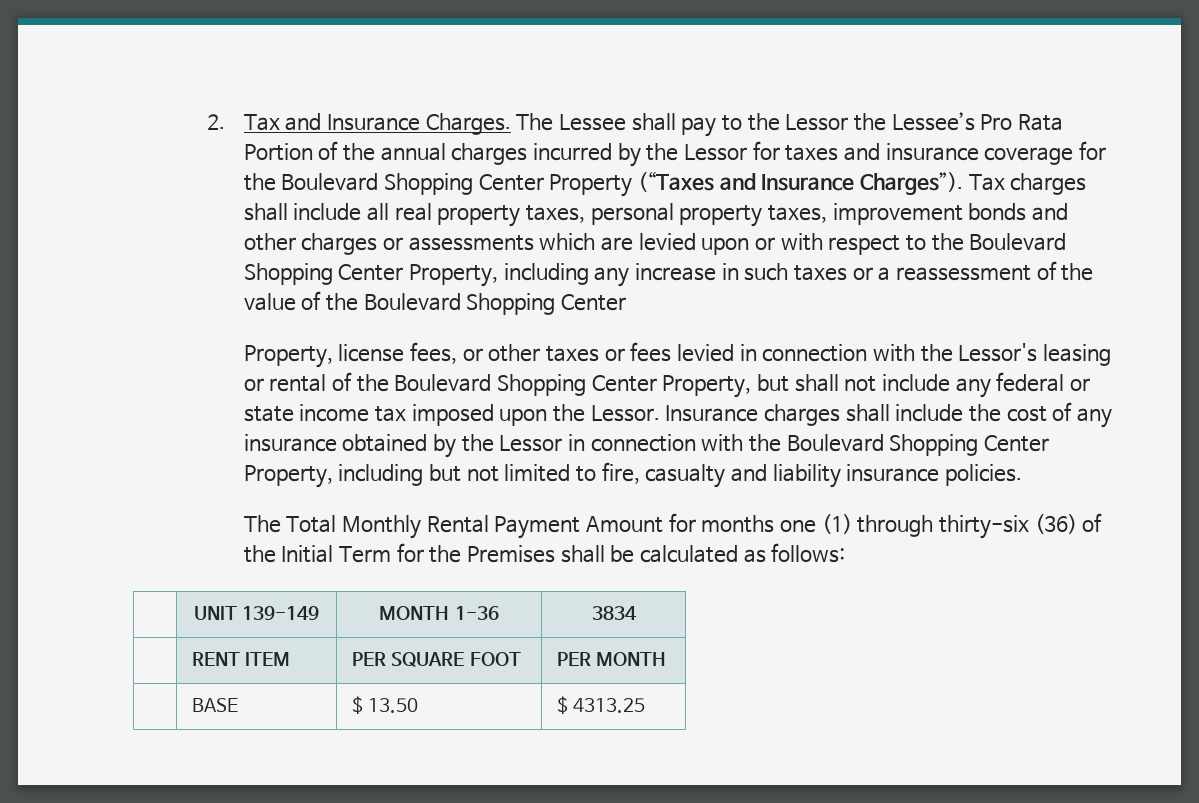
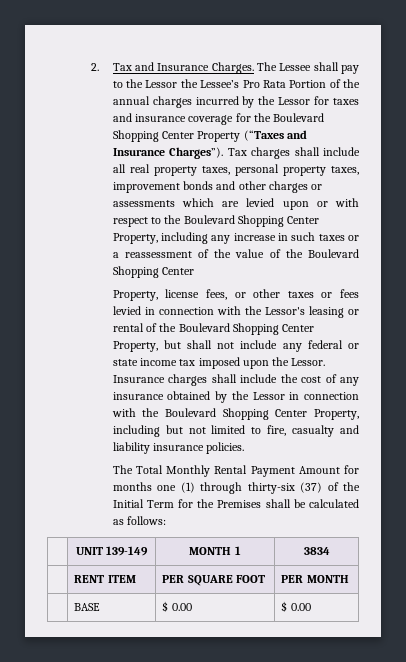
[1034,514,1077,534] (36) -> [300,482,323,493] (37)
[454,606,499,620] 1-36 -> [234,546,241,555] 1
[368,698,419,713] [557,696,646,715] 13.50 | $ 4313.25 -> [171,603,192,611] [281,601,311,612] 0.00 | $ 0.00

